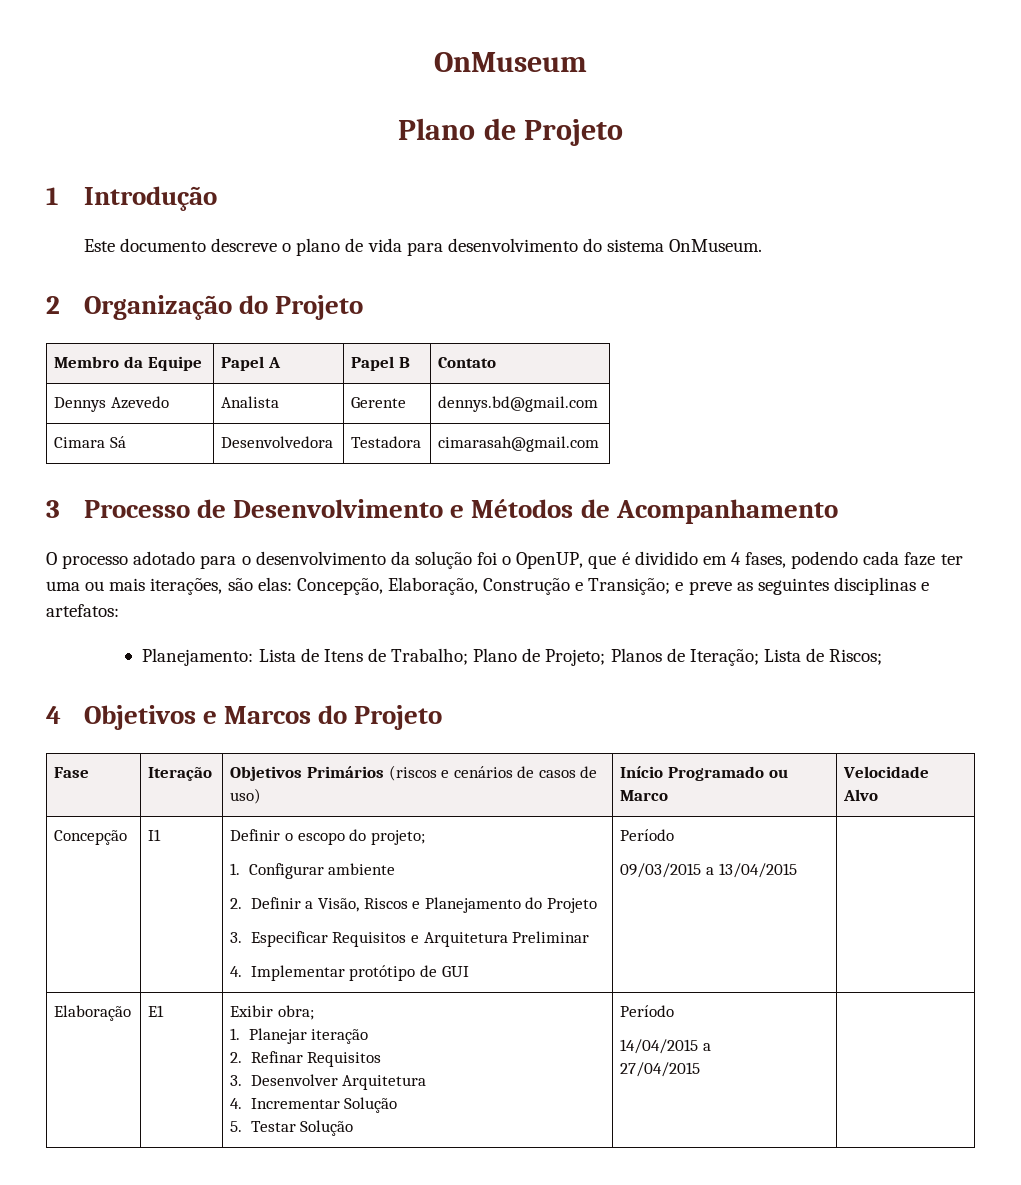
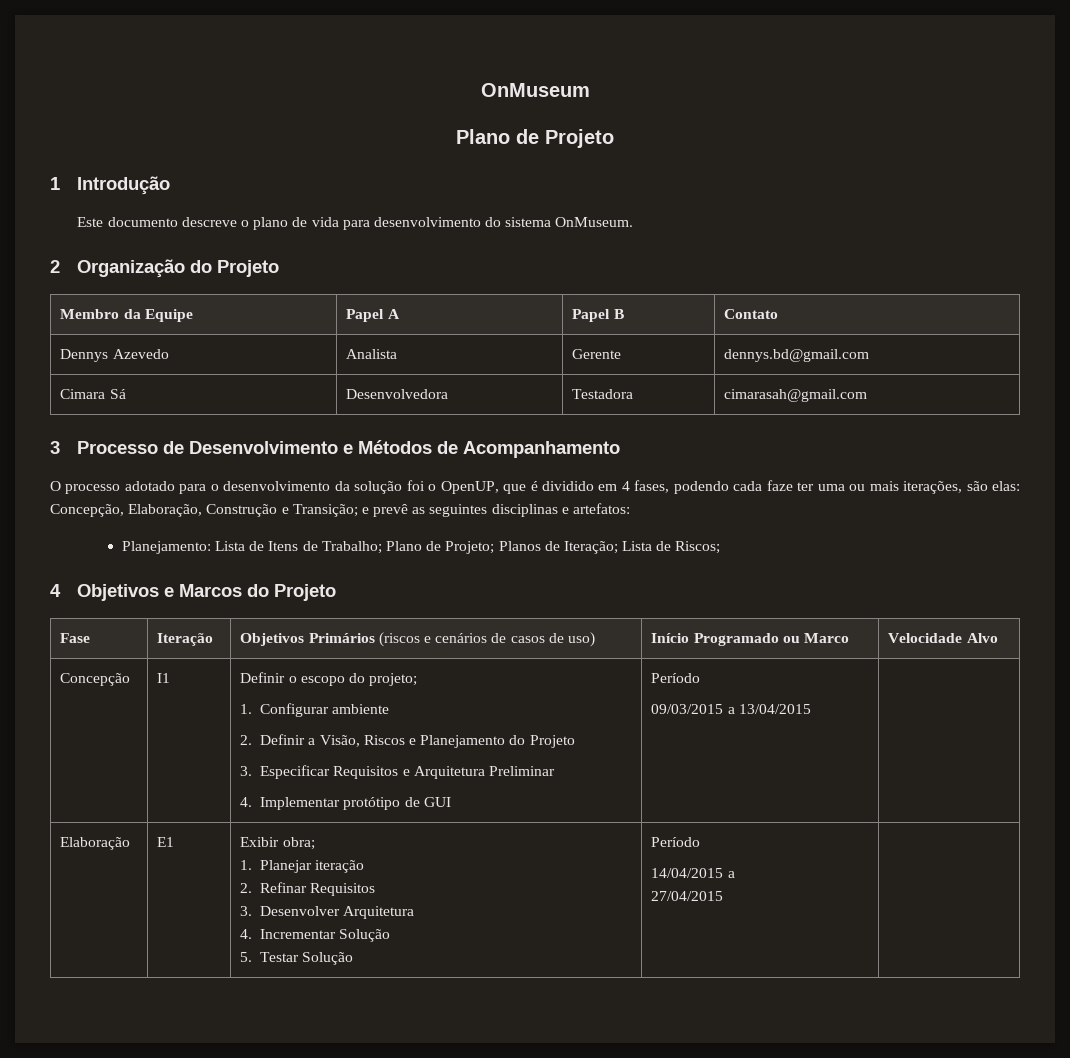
[688,581,732,595] preve -> [373,504,409,517] prevê

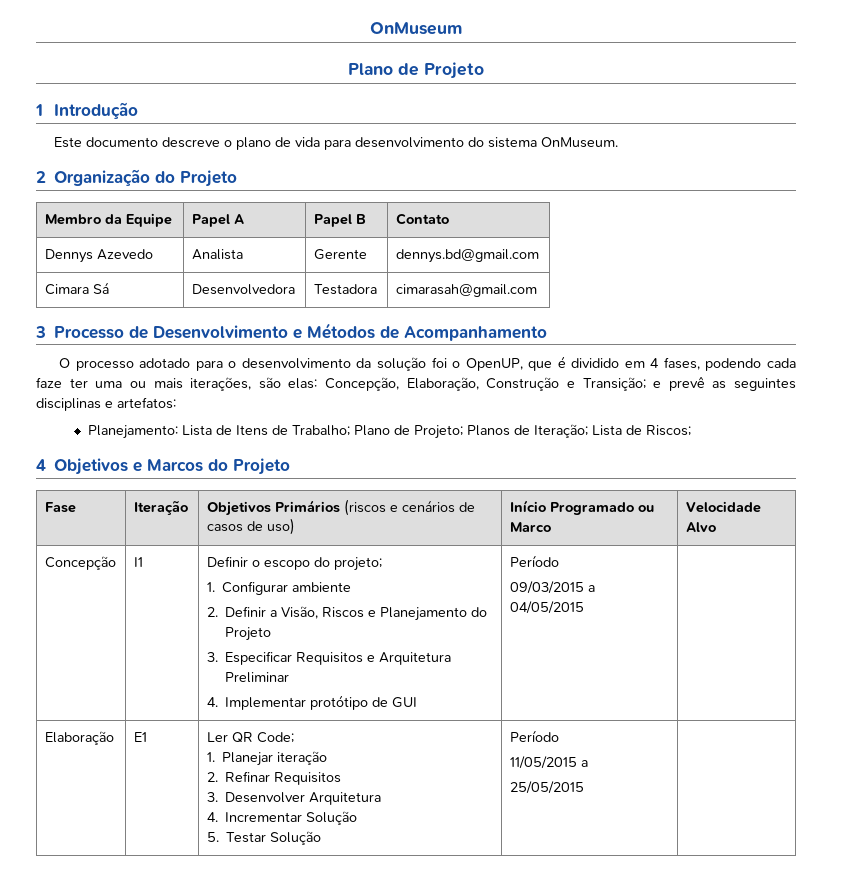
[738,704,811,714] 13/04/2015 -> [509,601,584,614] 04/05/2015
[240,837,315,850] Exibir obra; -> [206,732,294,743] Ler QR Code;
[651,868,724,878] 14/04/2015 -> [509,756,577,769] 11/05/2015
[651,891,724,901] 27/04/2015 -> [509,781,584,794] 25/05/2015

